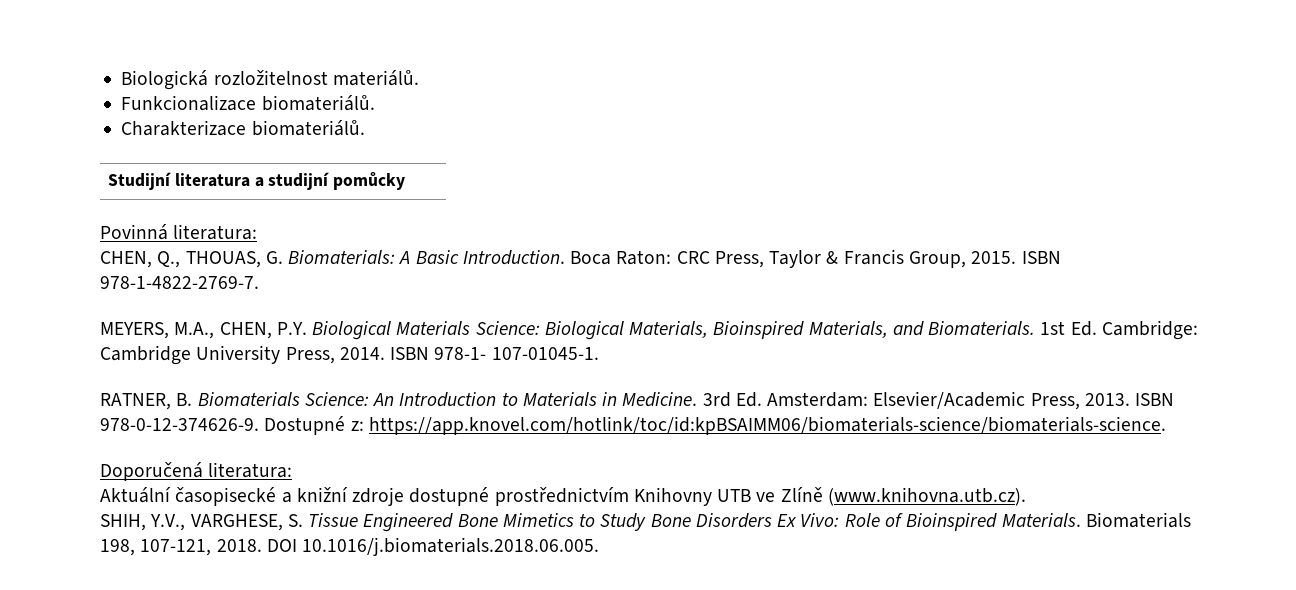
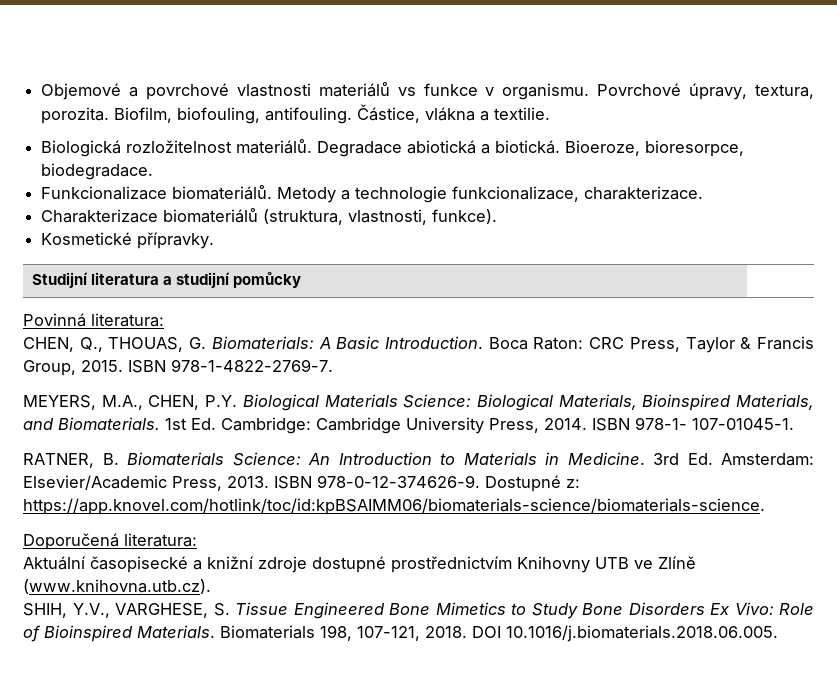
[121,70,419,90] [121,95,375,111] [121,120,365,136] Biologická rozložitelnost materiálů. // Funkcionalizace biomateriálů. // Charakterizace biomateriálů. -> [41,82,814,100] [41,104,551,124] [41,139,745,157] [41,163,154,180] [41,185,704,203] [41,208,498,225] [41,232,215,249] Objemové a povrchové vlastnosti materiálů vs funkce v organismu. Povrchové úpravy, textura, porozita. Biofilm, biofouling, antifouling. Částice, vlákna a textilie. // Biologická rozložitelnost materiálů. Degradace abiotická a biotická. Bioeroze, bioresorpce, biodegradace. // Funkcionalizace biomateriálů. Metody a technologie funkcionalizace, charakterizace. // Charakterizace biomateriálů (struktura, vlastnosti, funkce). // Kosmetické přípravky.

